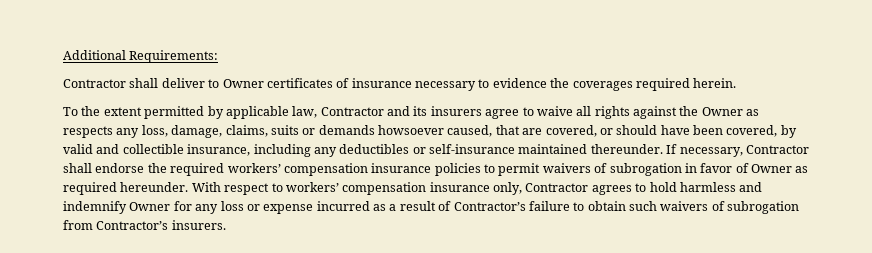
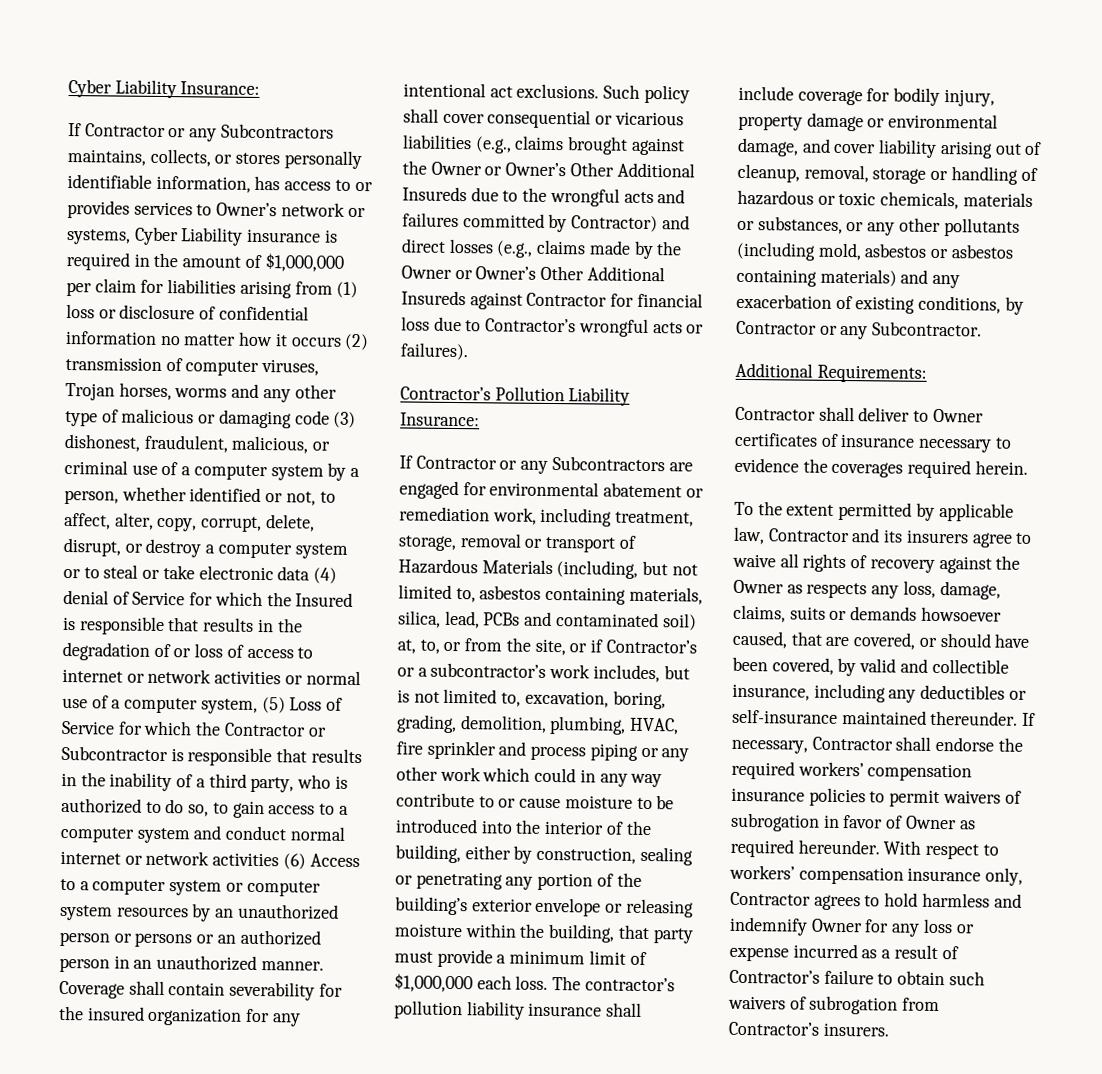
(63, 55) none -> [68,79,261,99] [68,123,334,142] [67,148,362,170] [67,174,373,193] [67,200,366,219] [66,226,338,246] [66,252,344,272] [66,278,359,299] [66,303,309,321] [65,330,370,351] [65,356,320,376] [65,382,337,403] [65,408,357,429] [64,433,331,454] [64,459,361,481] [64,486,336,506] [64,512,315,533] [63,537,348,559] [63,564,338,584] [63,589,354,607] [63,616,303,636] [62,641,314,661] [62,668,361,686] [62,695,344,714] [61,720,327,737] [61,745,362,767] [61,772,348,793] [61,797,349,819] [60,825,346,844] [60,850,360,870] [60,878,321,897] [60,903,339,922] [59,929,321,948] [59,954,324,973] [59,980,343,1001] [59,1005,301,1027] [403,82,690,104] [403,108,684,129] [402,134,685,156] [402,160,695,178] [402,186,686,207] [402,212,690,233] [401,238,683,260] [401,265,665,282] [401,290,703,310] [401,316,705,337] [400,342,468,361] [400,386,631,406] [400,412,480,427] [399,455,693,474] [399,480,704,500] [399,506,695,527] [398,533,637,553] [398,558,698,579] [398,584,703,605] [398,610,697,631] [397,637,697,656] [397,662,690,683] [397,688,666,710] [396,714,680,735] [396,740,690,762] [396,766,663,788] [396,792,675,810] [395,818,652,836] [395,844,693,866] [395,871,642,891] [395,896,694,918] [394,923,693,944] [394,948,647,968] [394,973,675,993] [394,1000,643,1020] [738,85,995,107] [738,112,999,132] [737,137,1043,159] [737,163,1038,185] [737,189,1033,210] [737,216,1020,237] [736,241,1014,261] [736,268,961,289] [736,293,1024,315] [736,320,983,340] Cyber Liability Insurance: // If Contractor or any Subcontractors maintains, collects, or stores personally identifiable information, has access to or provides services to Owner’s network or systems, Cyber Liability insurance is required in the amount of $1,000,000 per claim for liabilities arising from (1) loss or disclosure of confidential information no matter how it occurs (2) transmission of computer viruses, Trojan horses, worms and any other type of malicious or damaging code (3) dishonest, fraudulent, malicious, or criminal use of a computer system by a person, whether identified or not, to affect, alter, copy, corrupt, delete, disrupt, or destroy a computer system or to steal or take electronic data (4) denial of Service for which the Insured is responsible that results in the degradation of or loss of access to internet or network activities or normal use of a computer system, (5) Loss of Service for which the Contractor or Subcontractor is responsible that results in the inability of a third party, who is authorized to do so, to gain access to a computer system and conduct normal internet or network activities (6) Access to a computer system or computer system resources by an unauthorized person or persons or an authorized person in an unauthorized manner. Coverage shall contain severability for the insured organization for any intentional act exclusions. Such policy shall cover consequential or vicarious liabilities (e.g., claims brought against the Owner or Owner’s Other Additional Insureds due to the wrongful acts and failures committed by Contractor) and direct losses (e.g., claims made by the Owner or Owner’s Other Additional Insureds against Contractor for financial loss due to Contractor’s wrongful acts or failures). // Contractor’s Pollution Liability Insurance: // If Contractor or any Subcontractors are engaged for environmental abatement or remediation work, including treatment, storage, removal or transport of Hazardous Materials (including, but not limited to, asbestos containing materials, silica, lead, PCBs and contaminated soil) at, to, or from the site, or if Contractor’s or a subcontractor’s work includes, but is not limited to, excavation, boring, grading, demolition, plumbing, HVAC, fire sprinkler and process piping or any other work which could in any way contribute to or cause moisture to be introduced into the interior of the building, either by construction, sealing or penetrating any portion of the building’s exterior envelope or releasing moisture within the building, that party must provide a minimum limit of $1,000,000 each loss. The contractor’s pollution liability insurance shall include coverage for bodily injury, property damage or environmental damage, and cover liability arising out of cleanup, removal, storage or handling of hazardous or toxic chemicals, materials or substances, or any other pollutants (including mold, asbestos or asbestos containing materials) and any exacerbation of existing conditions, by Contractor or any Subcontractor. //
(630, 112) none -> [850,555,935,573] of recovery

